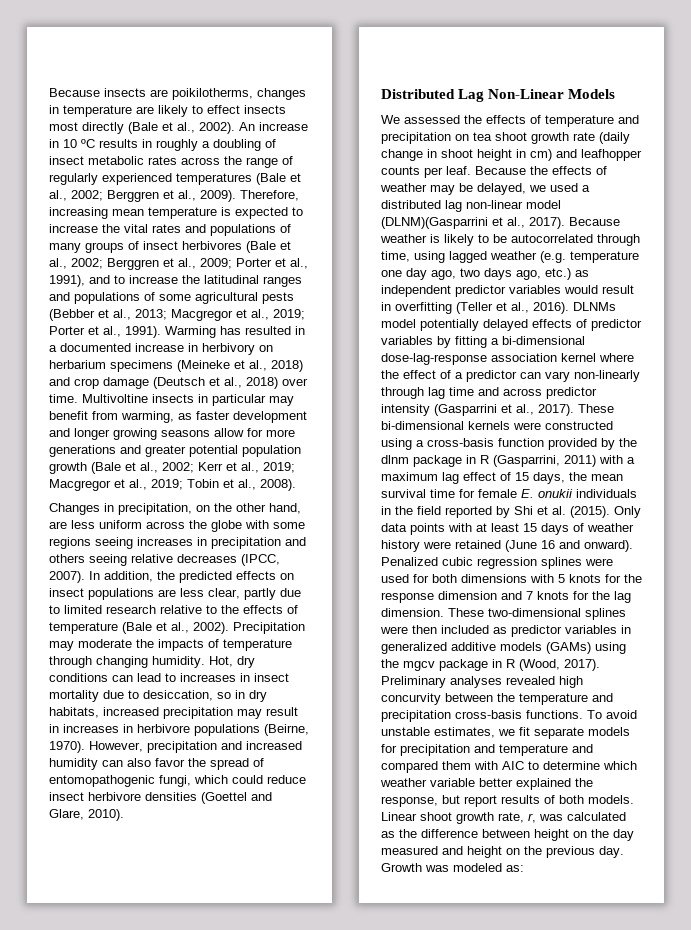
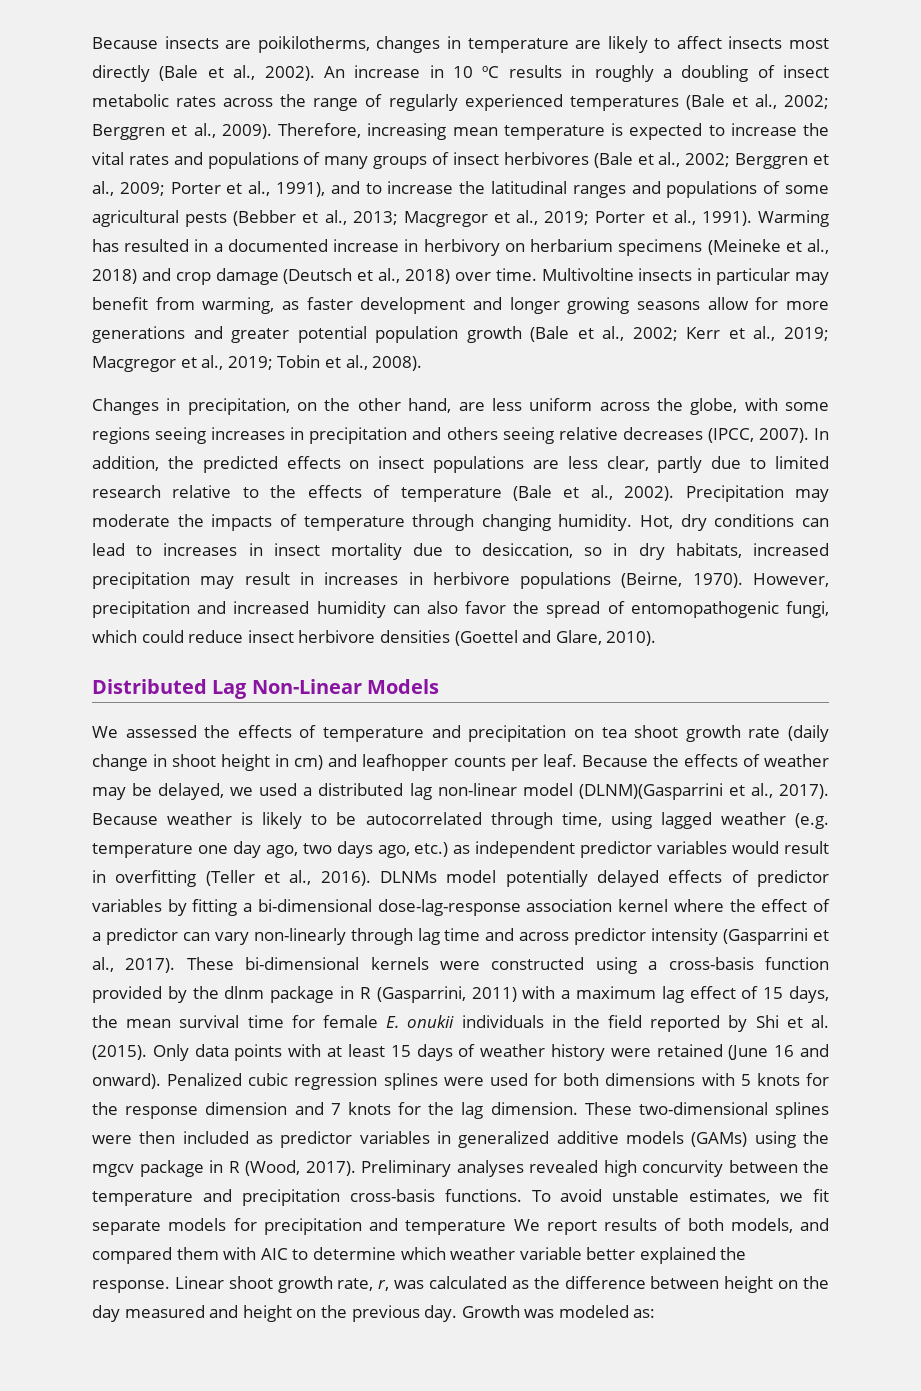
[207,105,240,114] effect -> [676,36,722,49] affect
[211,520,242,532] globe -> [690,398,738,415] globe,
(568, 750) none -> [513,1218,793,1235] We report results of both models,
[381,795,634,807] response, but report results of both models. -> [92,1280,170,1293] response.

